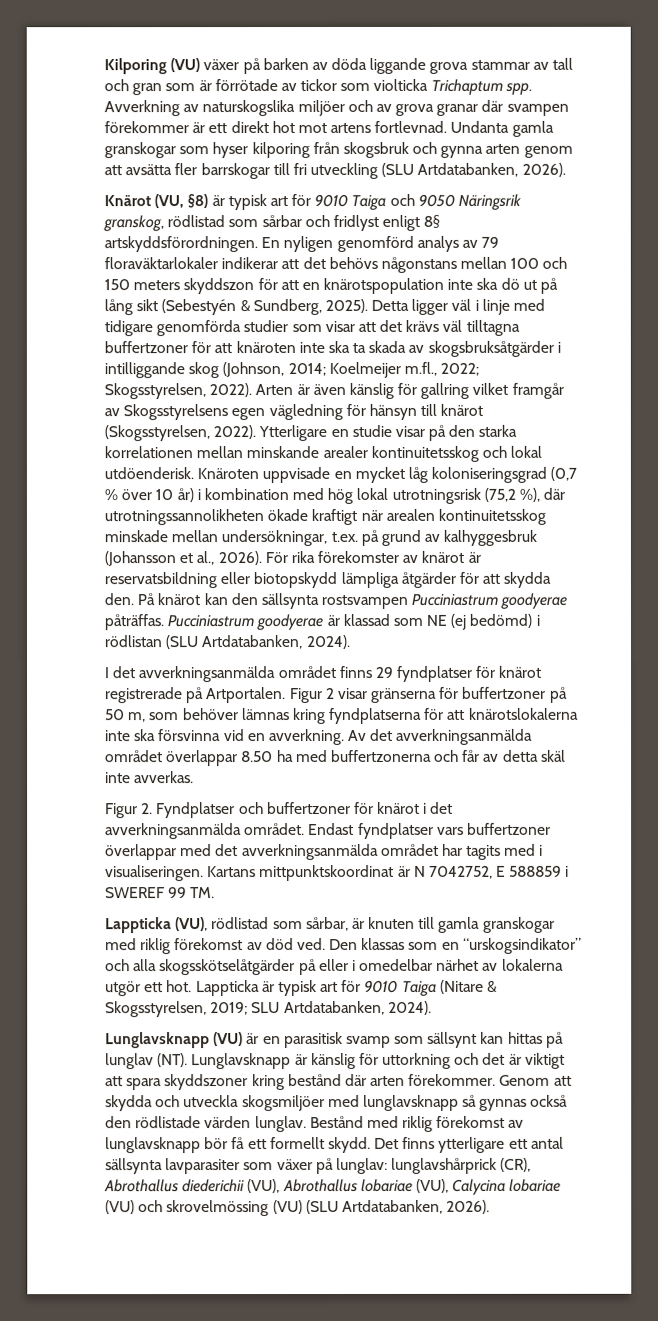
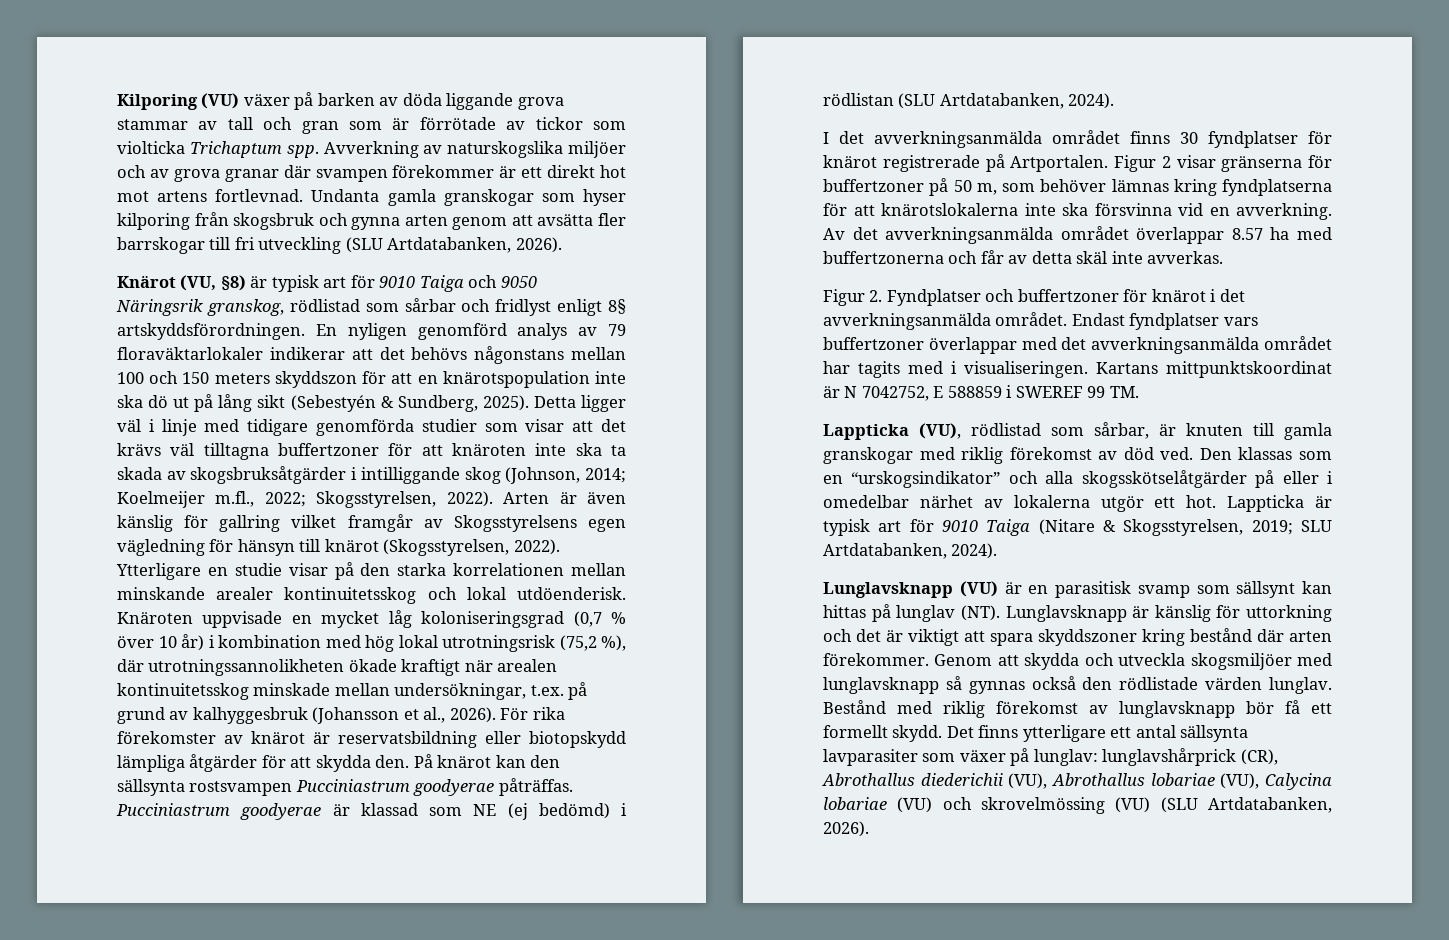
[375,666,394,678] 29 -> [1180,132,1198,144] 30
[241,751,274,763] 8.50 -> [1231,228,1263,240] 8.57

